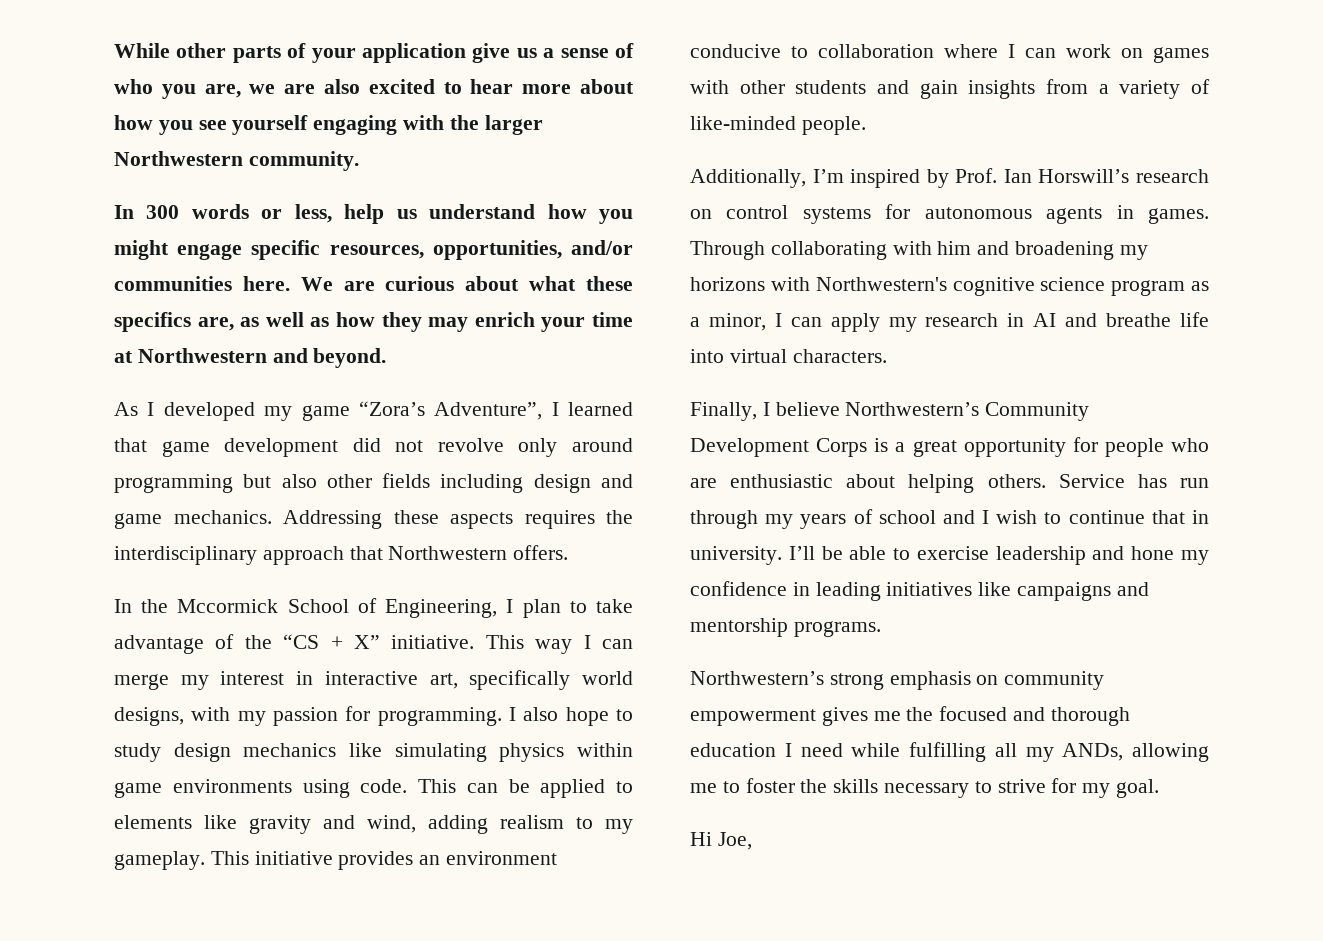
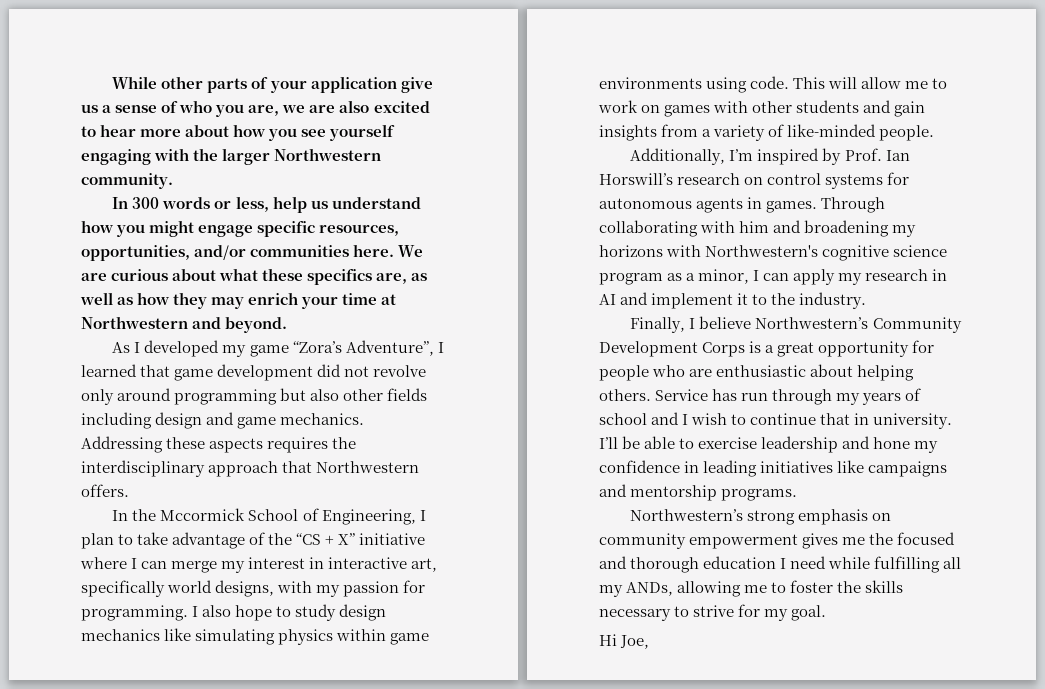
[391,635,573,654] initiative. This way -> [359,533,426,545] [80,557,127,569] initiative where
[466,779,633,798] [114,815,633,834] [114,851,558,870] [690,44,1056,58] can be applied to elements like gravity and wind, adding realism to my gameplay. This initiative provides an environment conducive to collaboration where I can -> [828,77,948,89] will allow me to
[1106,312,1209,327] [690,349,887,363] breathe life into virtual characters. -> [651,292,867,309] implement it to the industry.

